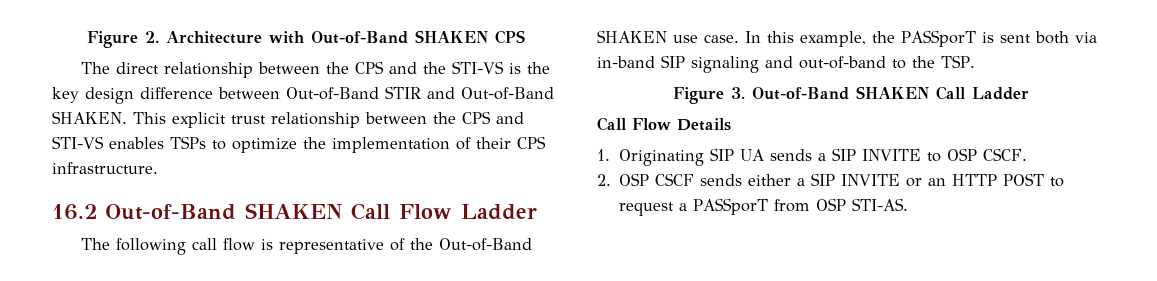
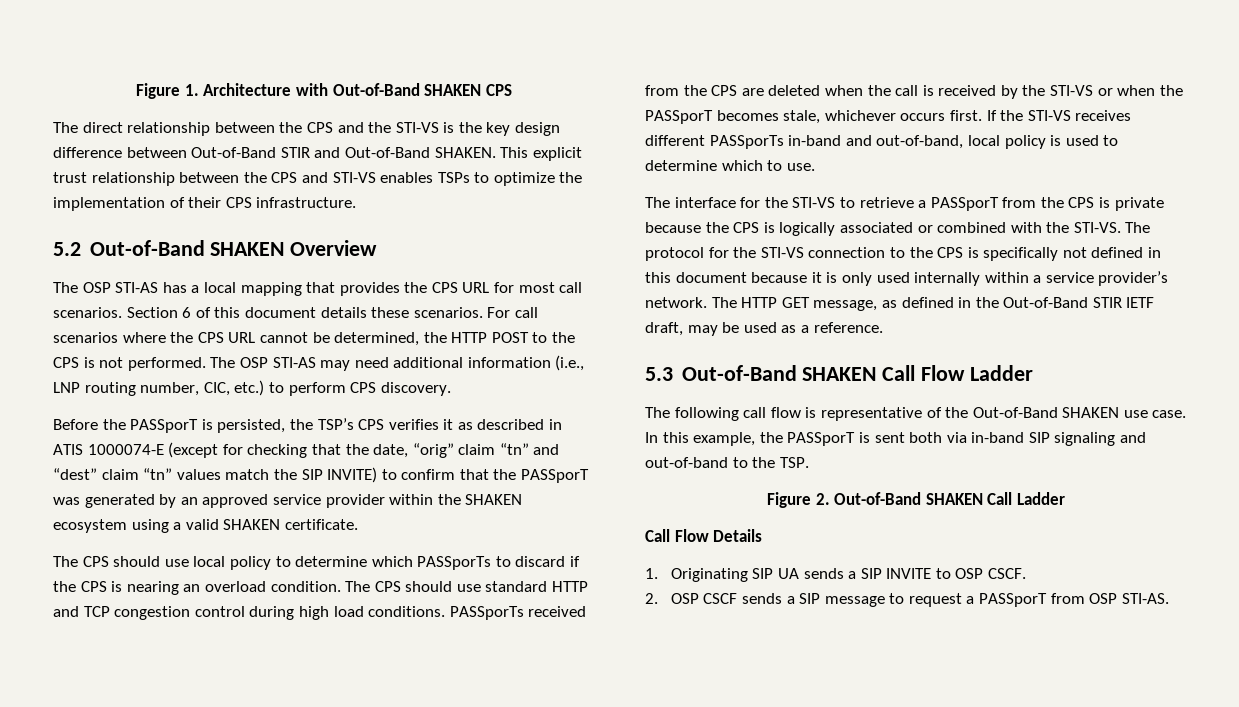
[87,31,159,48] Figure 2. -> [136,83,199,99] Figure 1.
[52,203,343,220] 16.2 Out-of-Band SHAKEN -> [53,240,378,256] [53,282,583,296] [53,307,538,318] [53,332,576,346] [53,355,585,371] [53,380,451,396] [53,418,563,433] [53,442,560,458] [53,467,590,483] [53,494,523,508] [53,519,358,533] [53,556,581,570] [53,581,589,595] [53,606,587,620] [645,85,1183,99] [645,110,1132,124] [645,135,1119,149] [645,160,815,171] [645,197,1164,211] [645,222,1151,236] [645,247,1162,261] [645,271,1169,286] [645,297,1155,311] [645,322,883,336] [645,365,877,381] 5.2 Out-of-Band SHAKEN Overview // The OSP STI-AS has a local mapping that provides the CPS URL for most call scenarios. Section 6 of this document details these scenarios. For call scenarios where the CPS URL cannot be determined, the HTTP POST to the CPS is not performed. The OSP STI-AS may need additional information (i.e., LNP routing number, CIC, etc.) to perform CPS discovery. // Before the PASSporT is persisted, the TSP’s CPS verifies it as described in ATIS 1000074-E (except for checking that the date, “orig” claim “tn” and “dest” claim “tn” values match the SIP INVITE) to confirm that the PASSporT was generated by an approved service provider within the SHAKEN ecosystem using a valid SHAKEN certificate. // The CPS should use local policy to determine which PASSporTs to discard if the CPS is nearing an overload condition. The CPS should use standard HTTP and TCP congestion control during high load conditions. PASSporTs received from the CPS are deleted when the call is received by the STI-VS or when the PASSporT becomes stale, whichever occurs first. If the STI-VS receives different PASSporTs in-band and out-of-band, local policy is used to determine which to use. // The interface for the STI-VS to retrieve a PASSporT from the CPS is private because the CPS is logically associated or combined with the STI-VS. The protocol for the STI-VS connection to the CPS is specifically not defined in this document because it is only used internally within a service provider’s network. The HTTP GET message, as defined in the Out-of-Band STIR IETF draft, may be used as a reference. // 5.3 Out-of-Band SHAKEN
[731,87,745,99] 3. -> [815,493,830,505] 2.
[748,173,1045,187] either a SIP INVITE or an HTTP POST -> [786,593,885,607] a SIP message

